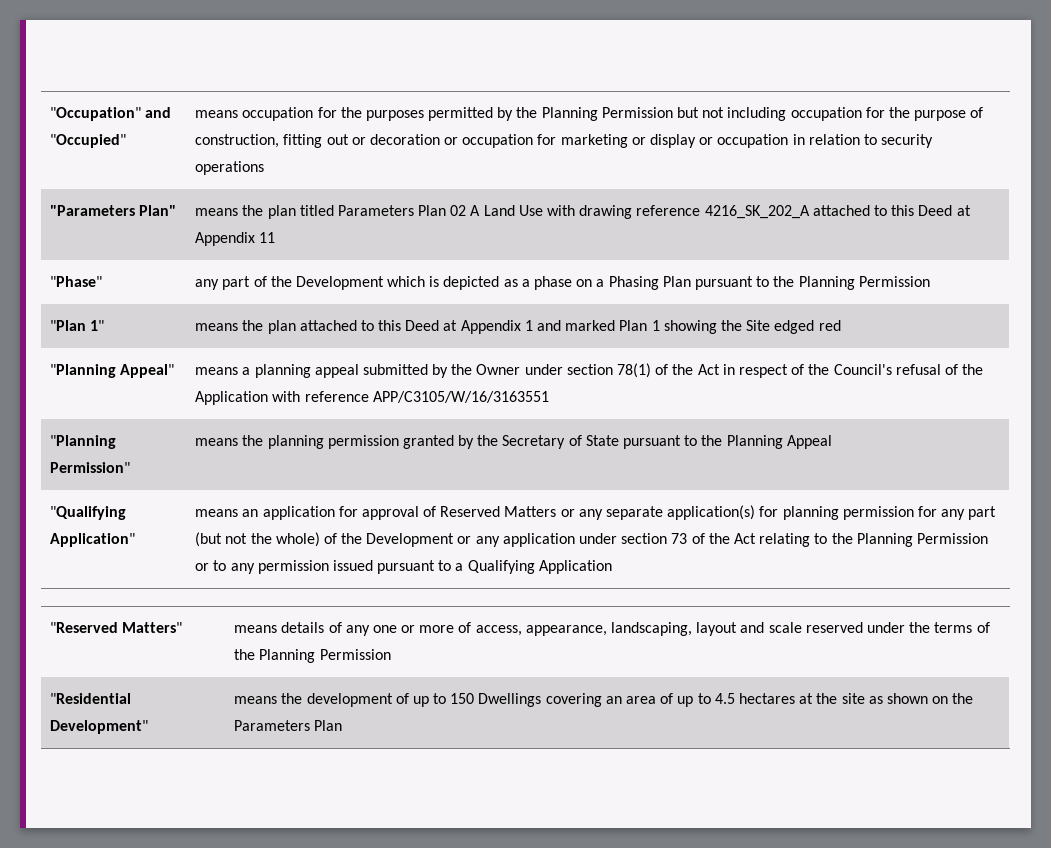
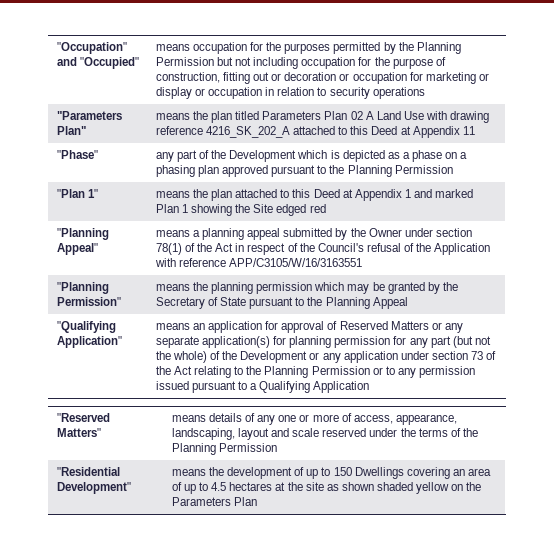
[608,276,691,290] Phasing Plan -> [155,165,269,177] phasing plan approved
(399, 442) none -> [314,282,385,294] which may be
(928, 698) none -> [376,482,450,494] shaded yellow

